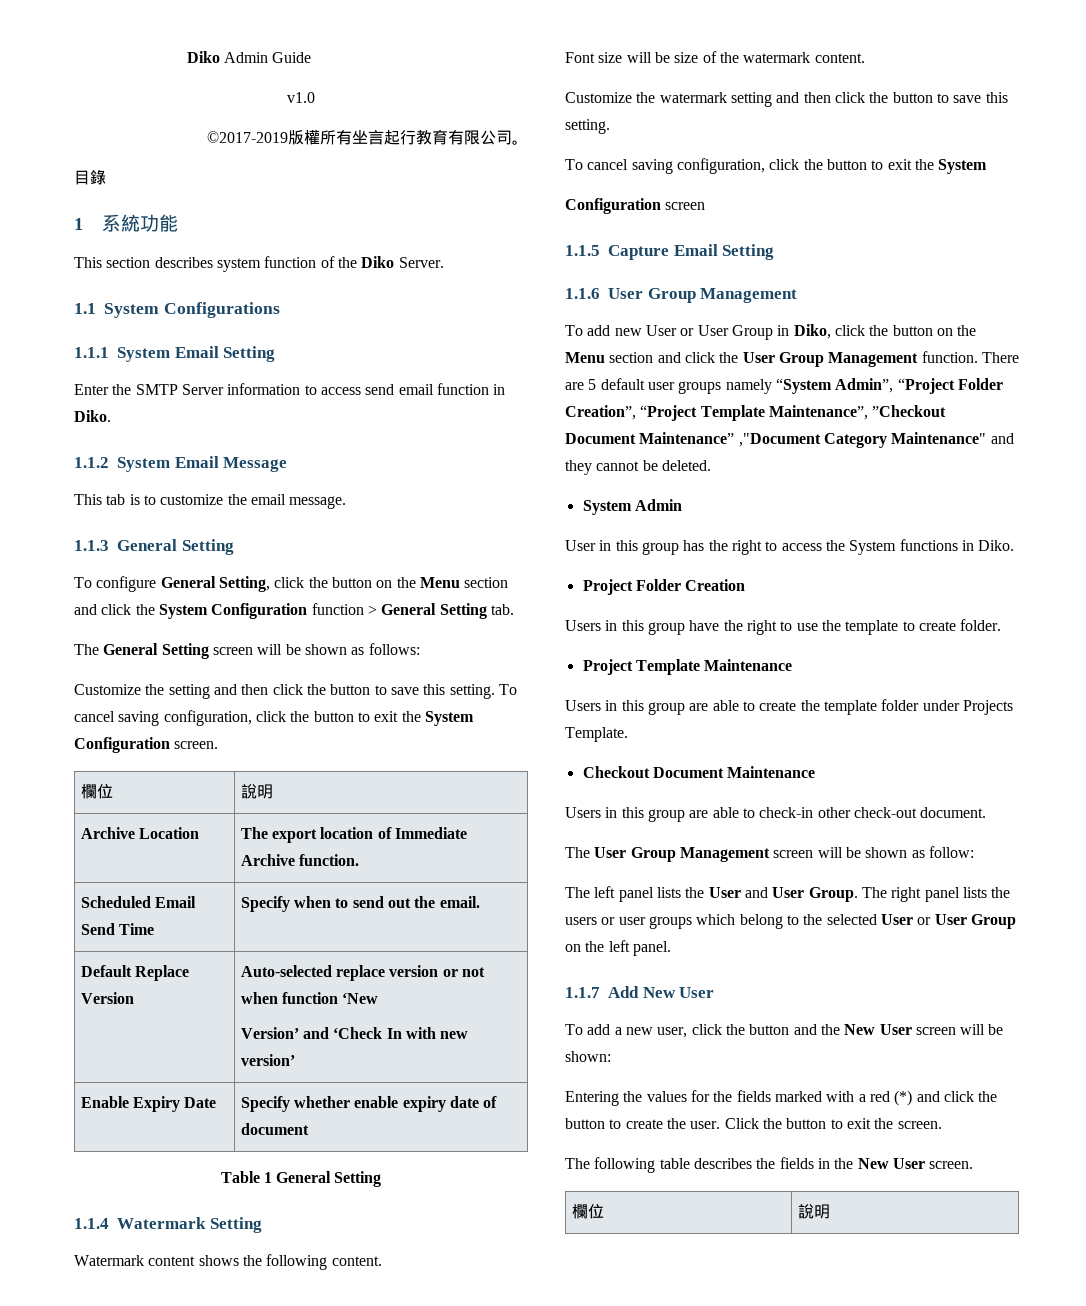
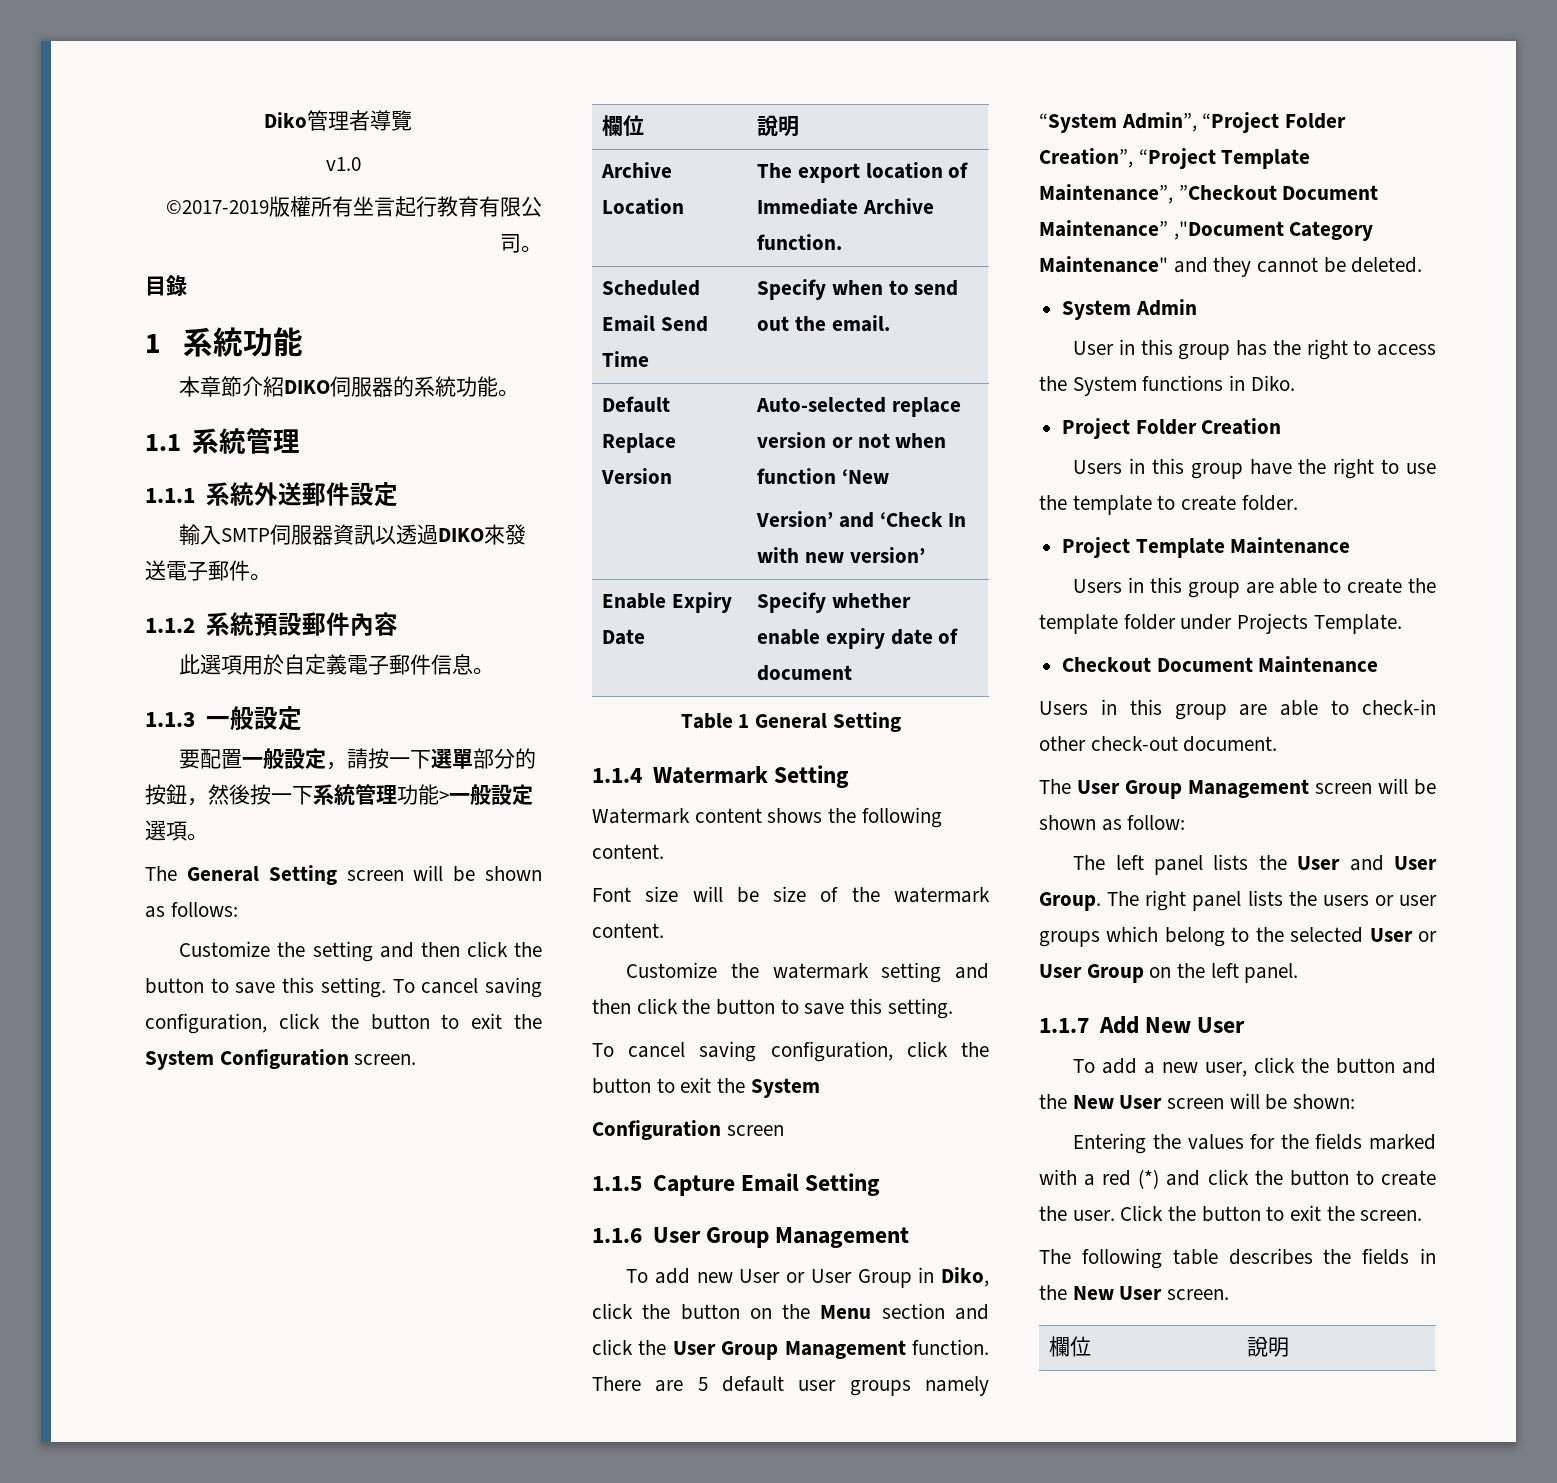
[186,51,312,63] Diko Admin Guide -> [264,110,413,131] Diko管理者導覽
[74,256,444,272] This section describes system function of the Diko Server. -> [179,376,520,397] 本章節介紹DIKO伺服器的系統功能。
[104,302,280,318] System Configurations -> [191,428,300,454] 系統管理
[117,346,276,362] [74,383,506,395] [74,410,111,422] [74,456,288,472] [74,494,347,509] [74,539,234,555] [74,576,509,592] [74,603,514,619] System Email Setting // Enter the SMTP Server information to access send email function in Diko. // 1.1.2 System Email Message // This tab is to customize the email message. // 1.1.3 General Setting // To configure General Setting, click the button on the Menu section and click the System Configuration function > General Setting tab. -> [205,482,398,507] [179,524,527,546] [145,560,271,581] [145,612,398,636] [179,654,495,675] [145,706,302,731] [179,748,537,770] [145,784,533,806] [145,820,208,841] 系統外送郵件設定 // 輸入SMTP伺服器資訊以透過DIKO來發送電子郵件。 // 1.1.2系統預設郵件內容 // 此選項用於自定義電子郵件信息。 // 1.1.3一般設定 // 要配置一般設定，請按一下選單部分的按鈕，然後按一下系統管理功能>一般設定選項。

